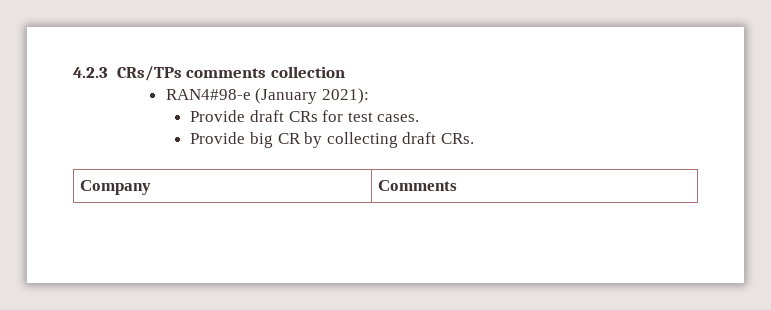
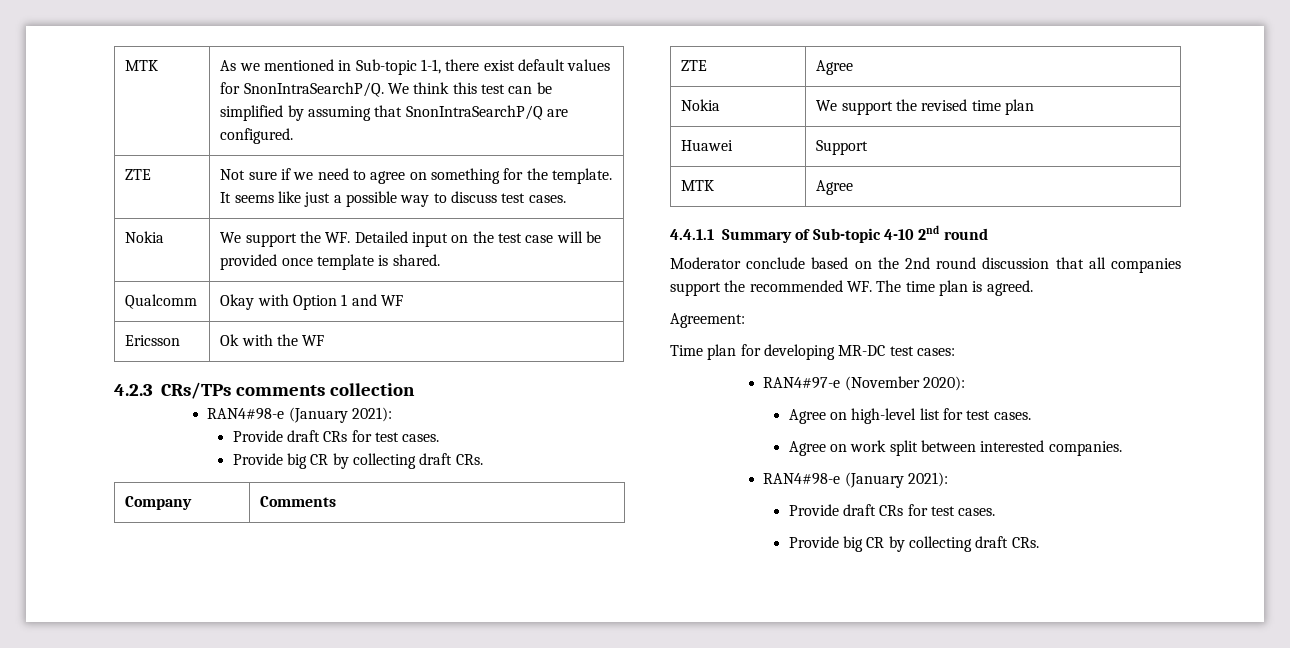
(73, 72) none -> [125,60,159,71] [220,59,611,75] [220,82,552,97] [220,105,569,121] [220,128,294,144] [125,169,152,180] [220,168,612,184] [220,191,566,207] [125,231,165,243] [220,231,601,247] [220,254,440,270] [125,294,198,309] [220,294,404,310] [125,335,181,346] [220,334,325,346] MTK | As we mentioned in Sub-topic 1-1, there exist default values for SnonIntraSearchP/Q. We think this test can be simplified by assuming that SnonIntraSearchP/Q are configured. // ZTE | Not sure if we need to agree on something for the template. It seems like just a possible way to discuss test cases. // Nokia | We support the WF. Detailed input on the test case will be provided once template is shared. // Qualcomm | Okay with Option 1 and WF // Ericsson | Ok with the WF //
(458, 185) none -> [681,60,708,71] [816,60,854,75] [681,99,721,111] [816,99,1035,115] [681,140,734,151] [816,140,869,155] [681,180,715,191] [816,180,854,195] [670,225,988,243] [670,257,1181,273] [670,280,1033,296] [670,313,745,328] [670,344,955,360] [763,376,966,391] [788,408,1031,424] [788,440,1122,456] [763,472,949,488] [788,504,996,516] [788,536,1039,552] // ZTE | Agree // Nokia | We support the revised time plan // Huawei | Support // MTK | Agree // 4.4.1.1 Summary of Sub-topic 4-10 2nd round // Moderator conclude based on the 2nd round discussion that all companies support the recommended WF. The time plan is agreed. // Agreement: // Time plan for developing MR-DC test cases: // RAN4#97-e (November 2020): // Agree on high-level list for test cases. // Agree on work split between interested companies. // RAN4#98-e (January 2021): // Provide draft CRs for test cases. // Provide big CR by collecting draft CRs.

